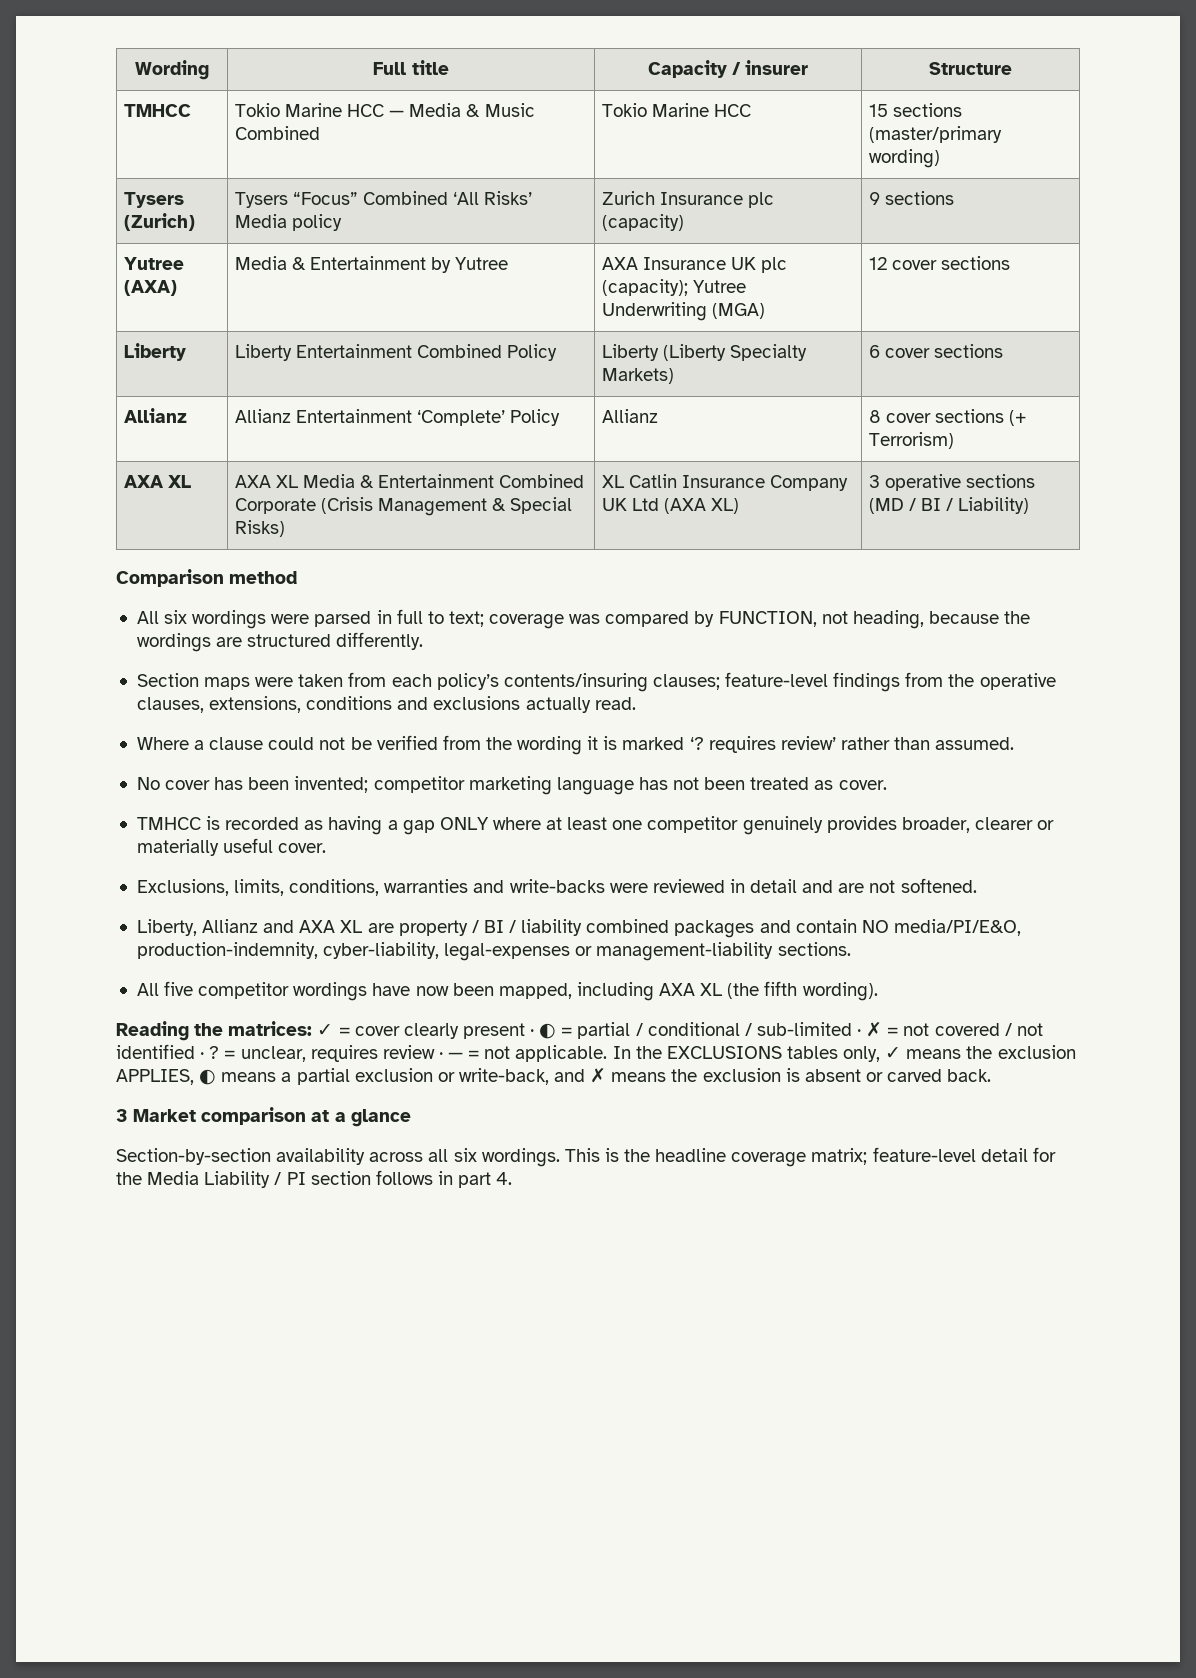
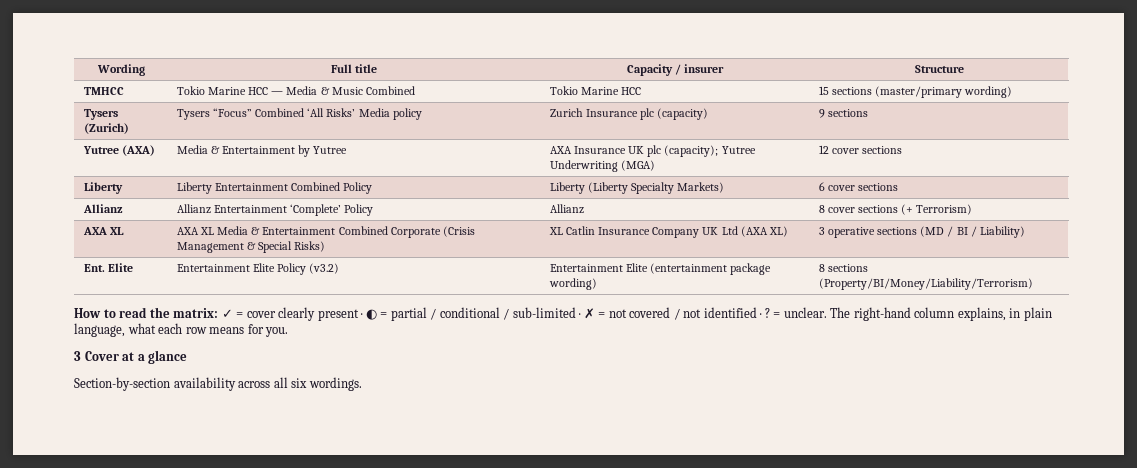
[116,569,298,587] [136,609,1031,629] [136,632,424,652] [136,672,1056,692] [136,696,636,713] [136,735,1015,755] [136,776,887,795] [136,816,1055,835] [136,838,327,856] [136,878,977,896] [136,919,1021,938] [136,942,851,961] [136,981,878,1001] [116,1021,313,1041] // Comparison method // All six wordings were parsed in full to text; coverage was compared by FUNCTION, not heading, because the wordings are structured differently. // Section maps were taken from each policy’s contents/insuring clauses; feature-level findings from the operative clauses, extensions, conditions and exclusions actually read. // Where a clause could not be verified from the wording it is marked ‘? requires review’ rather than assumed. // No cover has been invented; competitor marketing language has not been treated as cover. // TMHCC is recorded as having a gap ONLY where at least one competitor genuinely provides broader, clearer or materially useful cover. // Exclusions, limits, conditions, warranties and write-backs were reviewed in detail and are not softened. // Liberty, Allianz and AXA XL are property / BI / liability combined packages and contain NO media/PI/E&O, production-indemnity, cyber-liability, legal-expenses or management-liability sections. // All five competitor wordings have now been mapped, including AXA XL (the fifth wording). // Reading the matrices: -> [84,263,134,272] [177,263,340,275] [550,263,772,275] [549,278,598,290] [819,264,869,272] [819,278,1034,290] [74,307,219,318] // Ent. Elite | Entertainment Elite Policy (v3.2) | Entertainment Elite (entertainment package wording) | 8 sections (Property/BI/Money/Liability/Terrorism) // How to read the matrix:
[240,1045,1076,1062] [116,1068,992,1085] [116,1107,307,1125] unclear, requires review · — = not applicable. In the EXCLUSIONS tables only, ✓ means the exclusion APPLIES, ◐ means a partial exclusion or write-back, and ✗ means the exclusion is absent or carved back. // 3 Market comparison -> [783,307,1052,321] [74,323,289,337] [74,351,119,361] unclear. The right-hand column explains, in plain language, what each row means for you. // 3 Cover
[564,1147,1056,1167] [116,1170,513,1188] This is the headline coverage matrix; feature-level detail for the Media Liability / PI section follows in part 4. -> (362, 384) none

